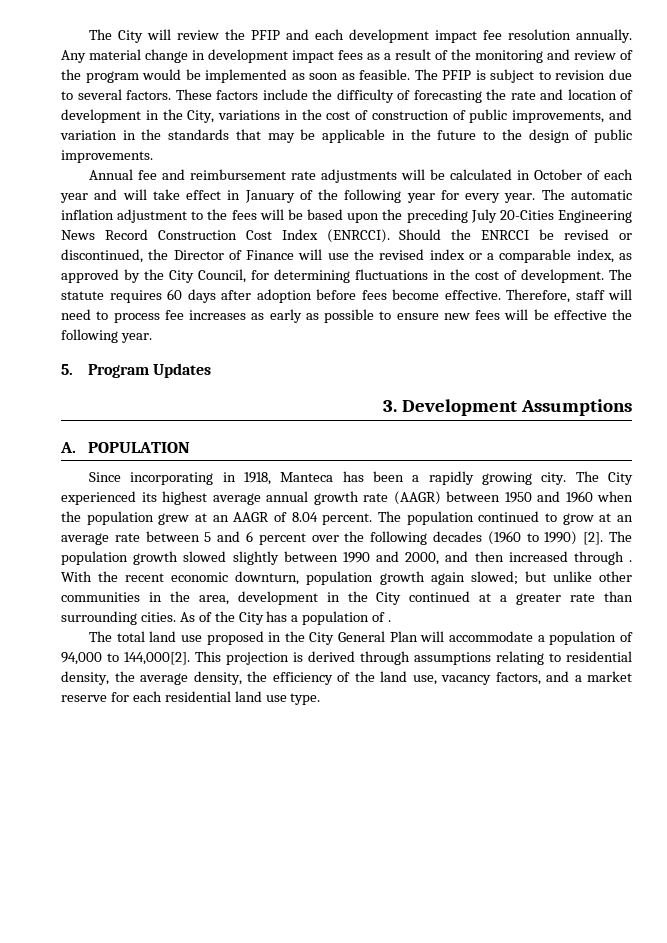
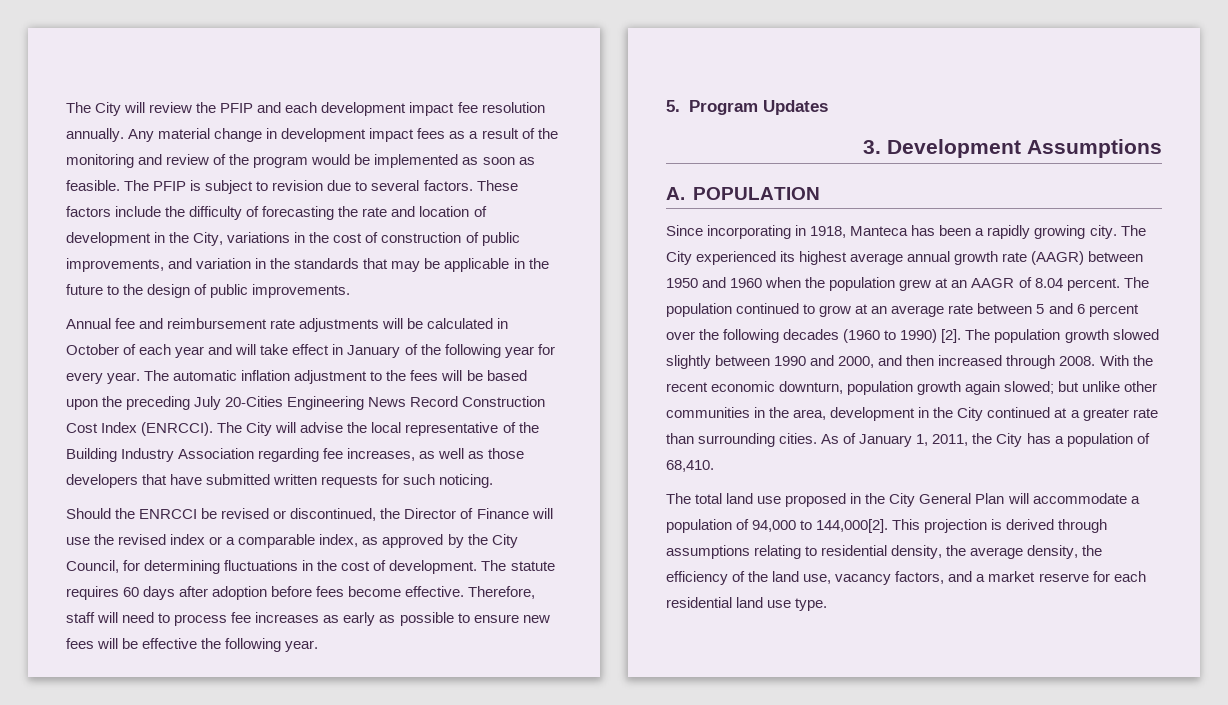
(390, 236) none -> [217,422,539,436] [66,448,525,462] [66,474,494,488] The City will advise the local representative of the Building Industry Association regarding fee increases, as well as those developers that have submitted written requests for such noticing. //
[629,560,632,562] . -> [1059,356,1096,366] 2008.
(212, 617) none -> [859,434,969,447] January 1, 2011,
[388,620,392,622] . -> [666,460,714,472] 68,410.

